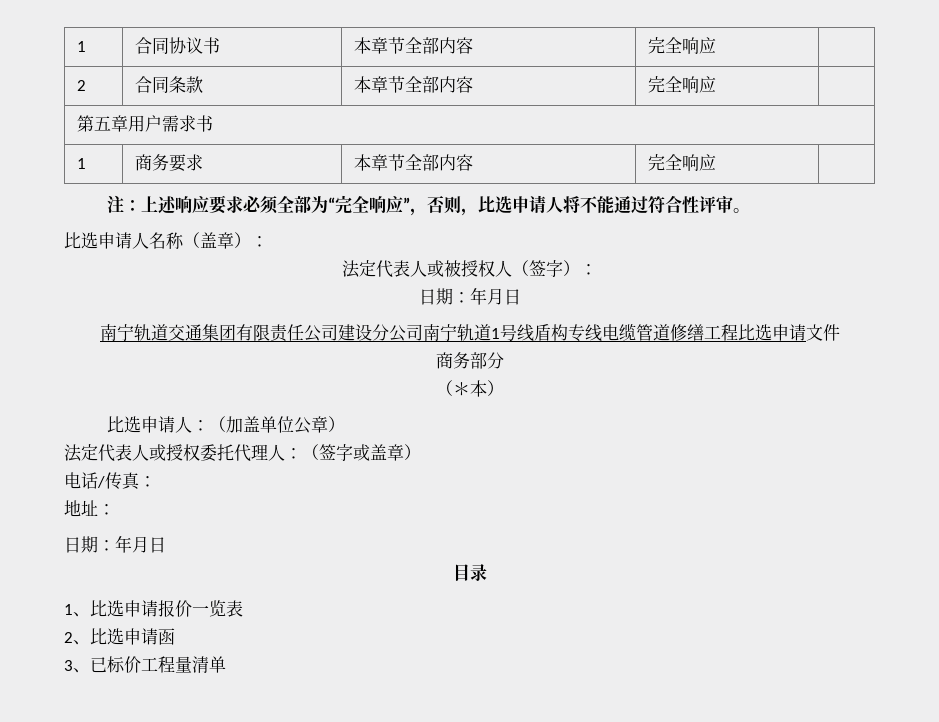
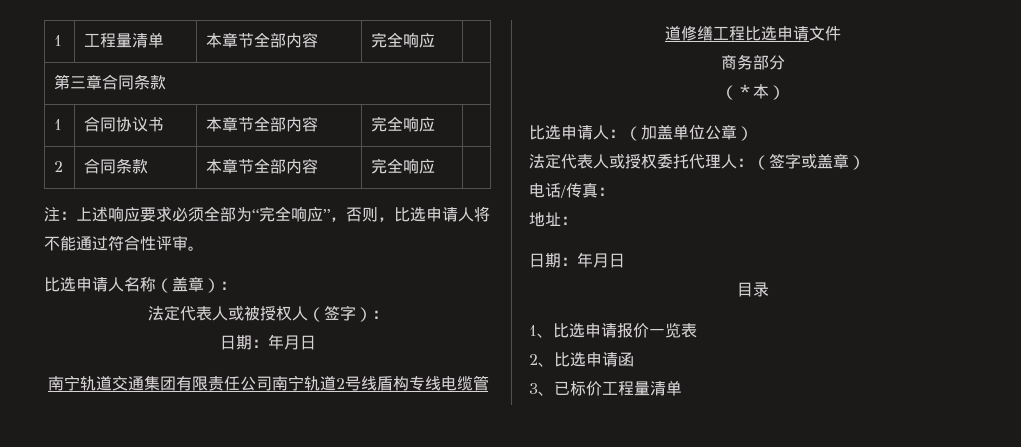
[76,41,86,52] 1 -> [54,35,63,46] [84,32,165,48] [206,32,319,48] [371,32,436,48] [54,74,167,90] [54,119,63,130] 1 | 工程量清单 | 本章节全部内容 | 完全响应 | // 第三章合同条款 // 1
[76,115,213,132] [76,158,86,169] [134,154,203,172] [353,154,473,171] [647,154,716,171] // 第五章用户需求书 // 1 | 商务要求 | 本章节全部内容 | 完全响应 | -> (436, 166) none
[337,324,500,342] 建设分公司南宁轨道1 -> [271,375,345,391] 南宁轨道2

